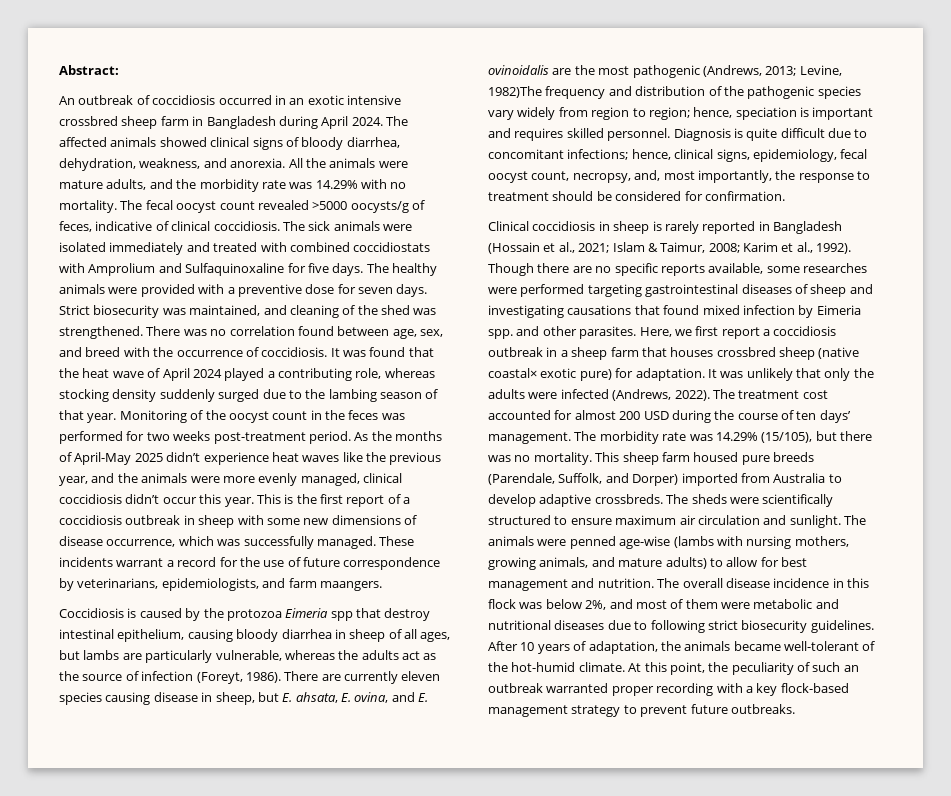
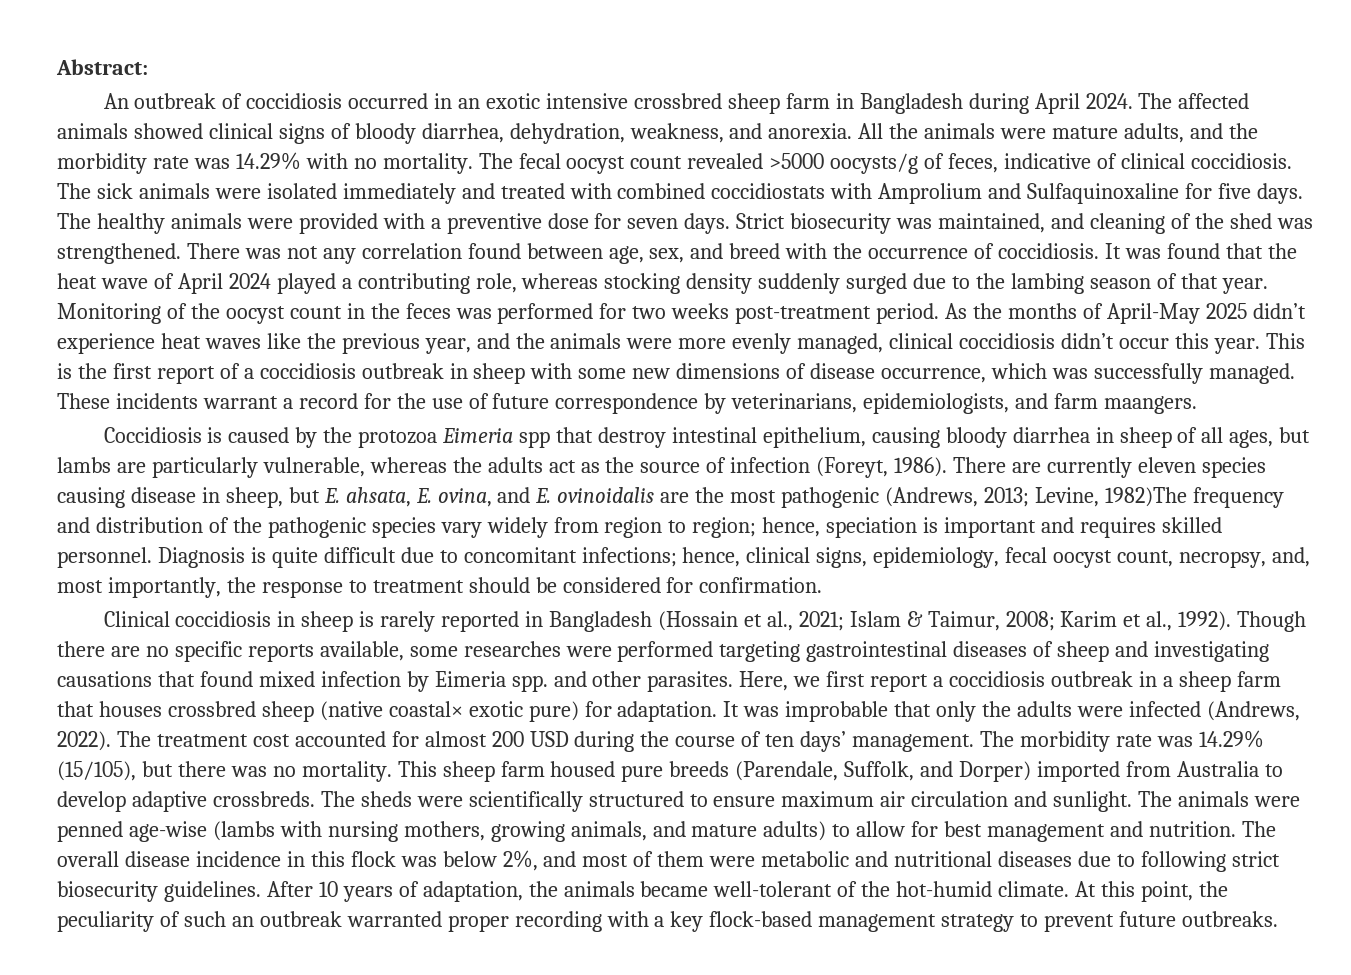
[210,329,227,336] no -> [286,246,356,264] not any
[746,368,793,381] unlikely -> [785,701,889,722] improbable

